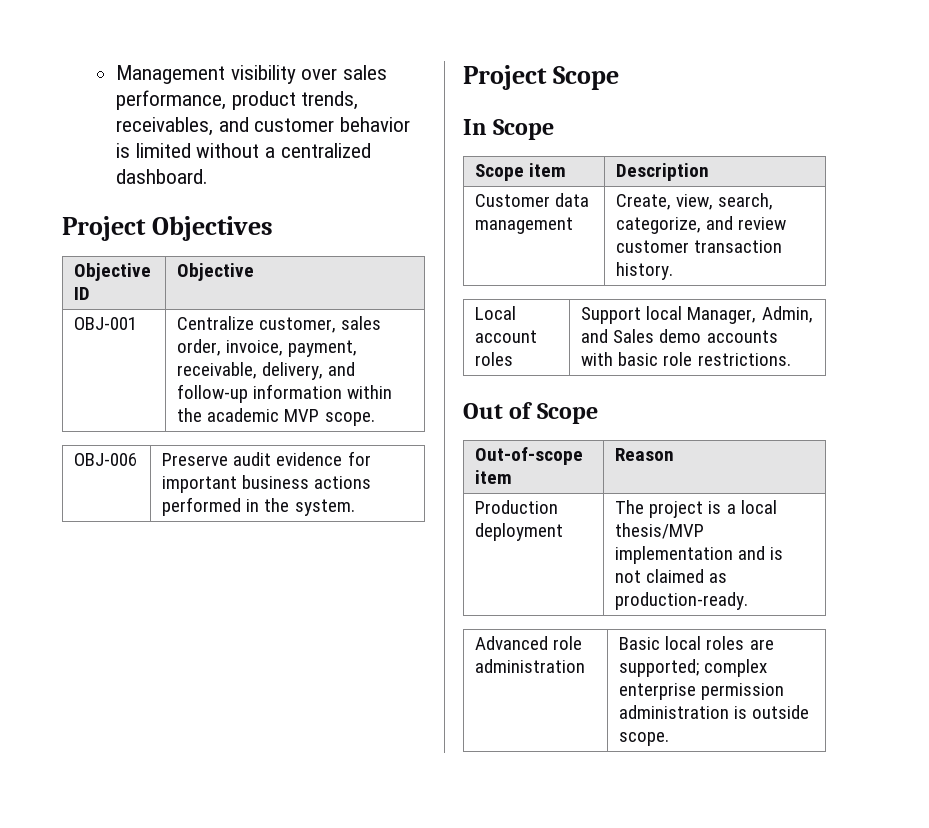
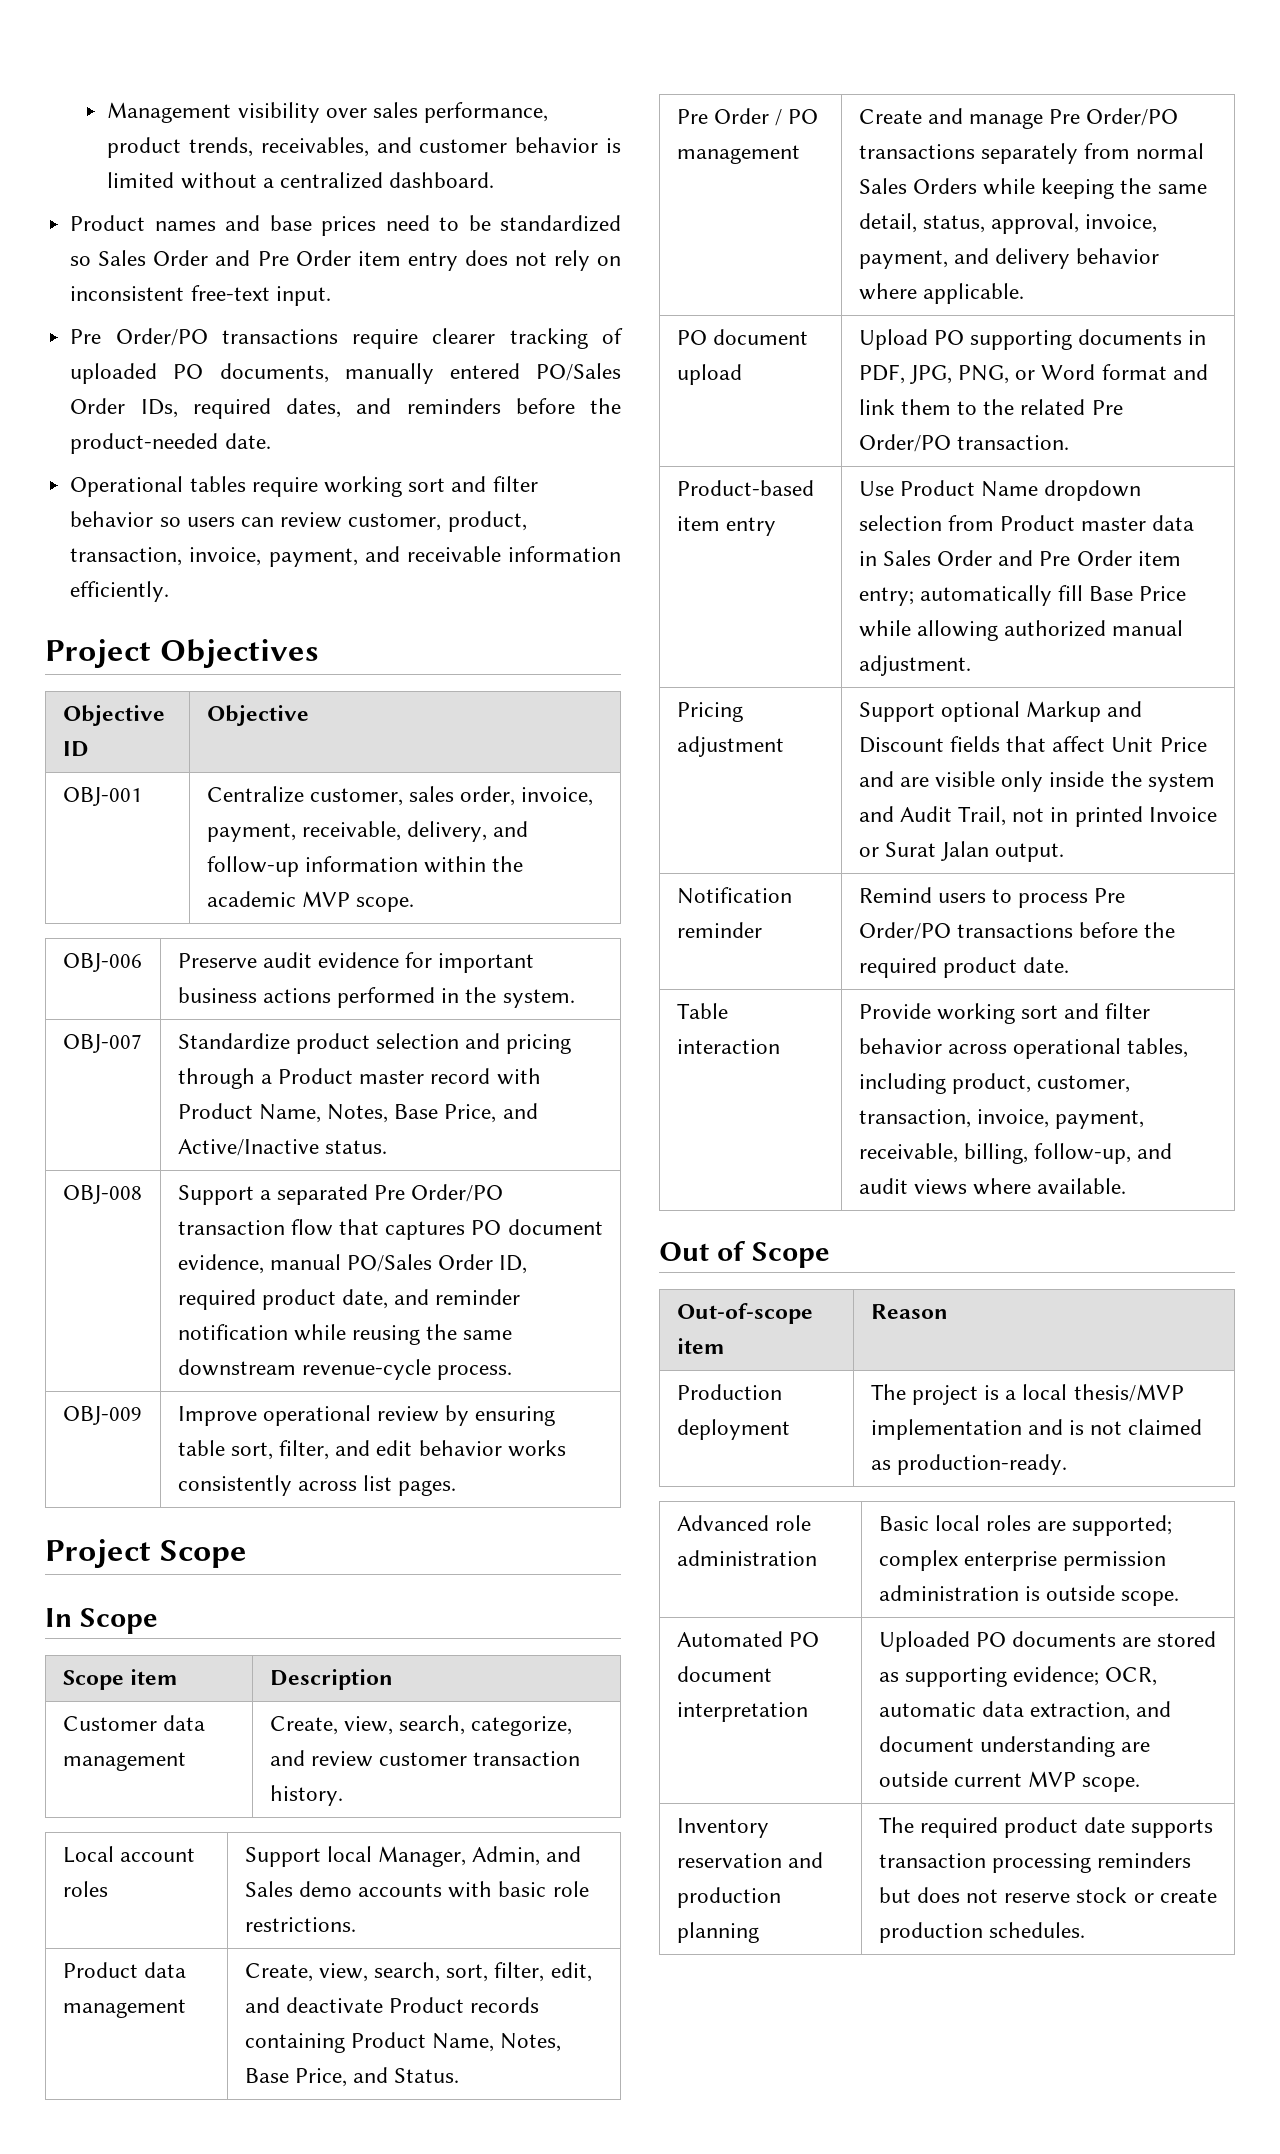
(209, 176) none -> [70,215,621,236] [70,250,622,271] [70,285,331,306] [70,328,623,349] [70,363,621,384] [70,398,621,419] [70,433,271,454] [70,476,538,497] [70,511,527,532] [70,546,621,567] [70,581,170,602] // Product names and base prices need to be standardized so Sales Order and Pre Order item entry does not rely on inconsistent free-text input. // Pre Order/PO transactions require clearer tracking of uploaded PO documents, manually entered PO/Sales Order IDs, required dates, and reminders before the product-needed date. // Operational tables require working sort and filter behavior so users can review customer, product, transaction, invoice, payment, and receivable information efficiently.
(355, 507) none -> [62,1034,142,1053] [177,1033,572,1054] [177,1068,541,1089] [177,1103,538,1123] [177,1139,387,1156] [62,1185,142,1204] [177,1184,504,1205] [177,1219,603,1240] [177,1254,528,1274] [177,1289,521,1310] [177,1324,513,1345] [177,1359,513,1380] [62,1406,142,1425] [177,1405,556,1426] [177,1440,566,1460] [177,1475,457,1496] // OBJ-007 | Standardize product selection and pricing through a Product master record with Product Name, Notes, Base Price, and Active/Inactive status. // OBJ-008 | Support a separated Pre Order/PO transaction flow that captures PO document evidence, manual PO/Sales Order ID, required product date, and reminder notification while reusing the same downstream revenue-cycle process. // OBJ-009 | Improve operational review by ensuring table sort, filter, and edit behavior works consistently across list pages.
(791, 359) none -> [62,1962,186,1978] [62,1999,186,2018] [244,1962,592,1982] [244,1997,540,2013] [244,2032,562,2053] [244,2067,460,2087] [676,108,819,126] [676,145,800,164] [858,108,1179,129] [858,143,1205,164] [858,178,1207,199] [858,213,1158,234] [858,248,1160,269] [858,283,1024,304] [676,329,808,345] [676,364,742,385] [858,329,1207,350] [858,364,1208,384] [858,399,1123,415] [858,434,1069,452] [676,480,814,496] [676,516,776,536] [858,480,1142,501] [858,515,1195,531] [858,550,1181,566] [858,585,1187,606] [858,620,1184,641] [858,655,971,676] [676,702,743,722] [676,736,784,757] [858,701,1143,722] [858,736,1207,753] [858,771,1215,792] [858,806,1217,827] [858,841,1065,862] [676,887,792,904] [676,922,762,938] [858,887,1126,908] [858,922,1176,940] [858,957,1070,978] [676,1003,728,1019] [676,1039,780,1054] [858,1003,1151,1024] [858,1038,1189,1059] [858,1073,1131,1094] [858,1109,1145,1129] [858,1143,1173,1164] [858,1178,1127,1195] // Product data management | Create, view, search, sort, filter, edit, and deactivate Product records containing Product Name, Notes, Base Price, and Status. // Pre Order / PO management | Create and manage Pre Order/PO transactions separately from normal Sales Orders while keeping the same detail, status, approval, invoice, payment, and delivery behavior where applicable. // PO document upload | Upload PO supporting documents in PDF, JPG, PNG, or Word format and link them to the related Pre Order/PO transaction. // Product-based item entry | Use Product Name dropdown selection from Product master data in Sales Order and Pre Order item entry; automatically fill Base Price while allowing authorized manual adjustment. // Pricing adjustment | Support optional Markup and Discount fields that affect Unit Price and are visible only inside the system and Audit Trail, not in printed Invoice or Surat Jalan output. // Notification reminder | Remind users to process Pre Order/PO transactions before the required product date. // Table interaction | Provide working sort and filter behavior across operational tables, including product, customer, transaction, invoice, payment, receivable, billing, follow-up, and audit views where available.
(670, 739) none -> [676,1631,819,1647] [676,1666,772,1682] [676,1702,808,1722] [878,1631,1217,1652] [878,1666,1158,1687] [878,1701,1172,1721] [878,1736,1151,1757] [878,1771,1141,1792] [676,1818,769,1838] [676,1852,823,1868] [676,1887,781,1908] [676,1922,759,1943] [878,1817,1214,1838] [878,1852,1192,1873] [878,1887,1217,1903] [878,1922,1085,1943] // Automated PO document interpretation | Uploaded PO documents are stored as supporting evidence; OCR, automatic data extraction, and document understanding are outside current MVP scope. // Inventory reservation and production planning | The required product date supports transaction processing reminders but does not reserve stock or create production schedules.

